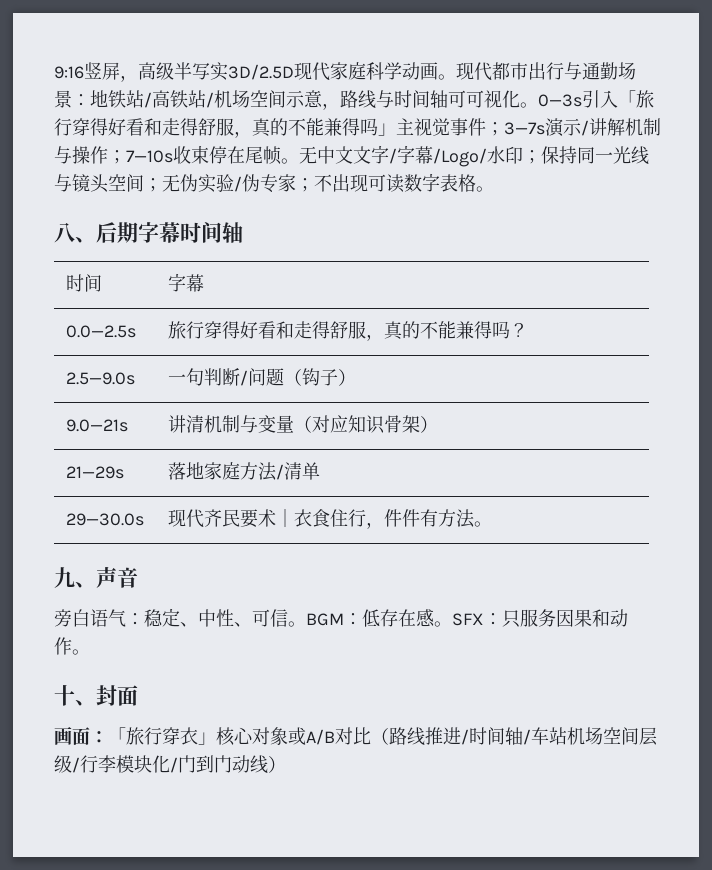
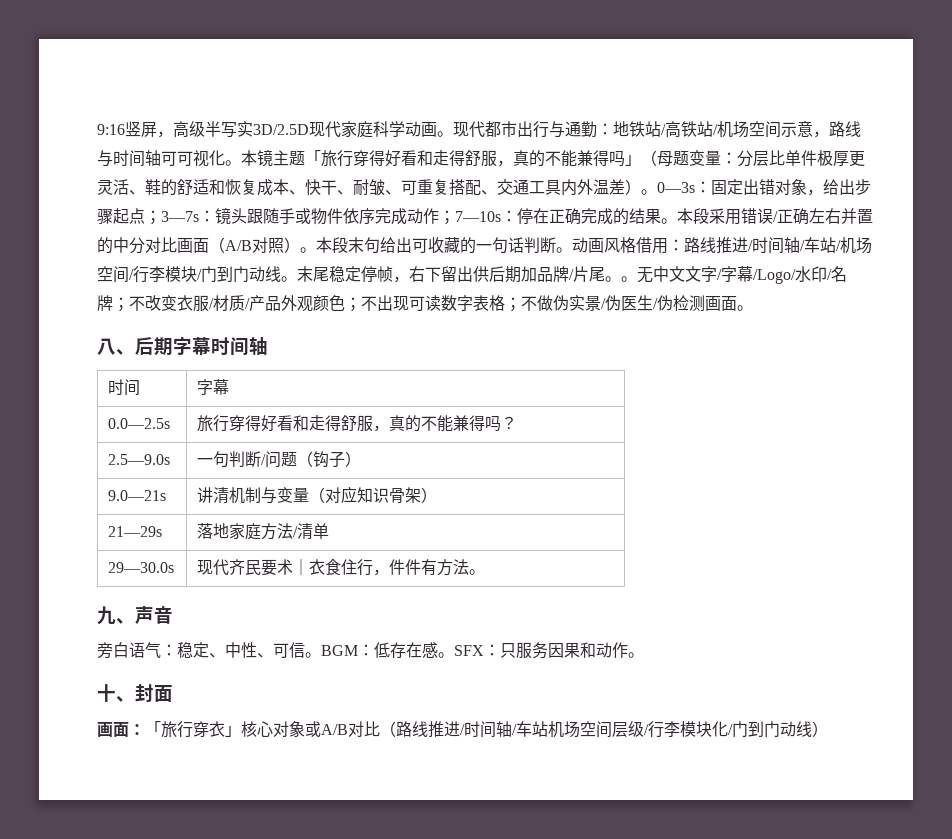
[618,62,636,80] [54,90,72,108] 场景 -> (597, 129) none
[538,90,618,108] 0—3s引入 -> [241,149,305,167] 本镜主题
[396,118,661,137] [54,146,282,165] 主视觉事件；3—7s演示/讲解机制与操作；7—10s收束停在尾帧 -> [641,150,865,167] [97,179,871,196] [97,207,873,225] [97,237,872,254] [97,266,621,283] （母题变量：分层比单件极厚更灵活、鞋的舒适和恢复成本、快干、耐皱、可重复搭配、交通工具内外温差）。0—3s：固定出错对象，给出步骤起点；3—7s：镜头跟随手或物件依序完成动作；7—10s：停在正确完成的结果。本段采用错误/正确左右并置的中分对比画面（A/B对照）。本段末句给出可收藏的一句话判断。动画风格借用：路线推进/时间轴/车站/机场空间/行李模块/门到门动线。末尾稳定停帧，右下留出供后期加品牌/片尾。
[523,146,649,165] [54,174,296,193] ；保持同一光线与镜头空间；无伪实验/伪专家 -> [827,266,847,282] [97,295,345,312] /名牌；不改变衣服/材质/产品外观颜色
(476, 183) none -> [505,295,737,312] ；不做伪实景/伪医生/伪检测画面

